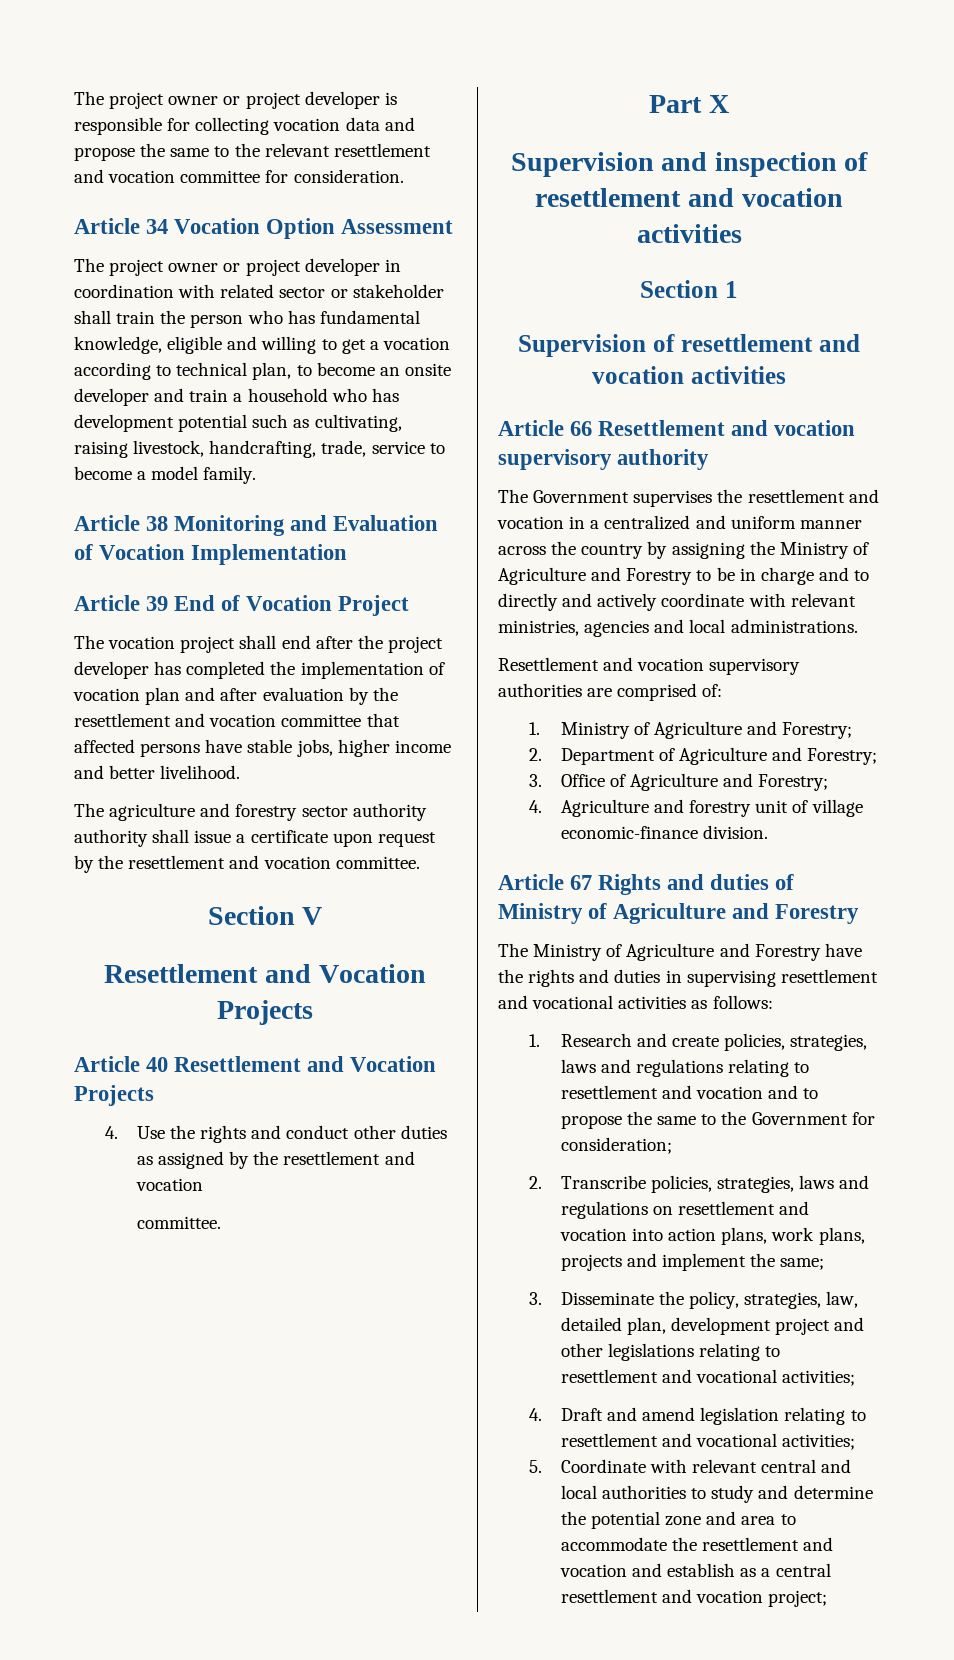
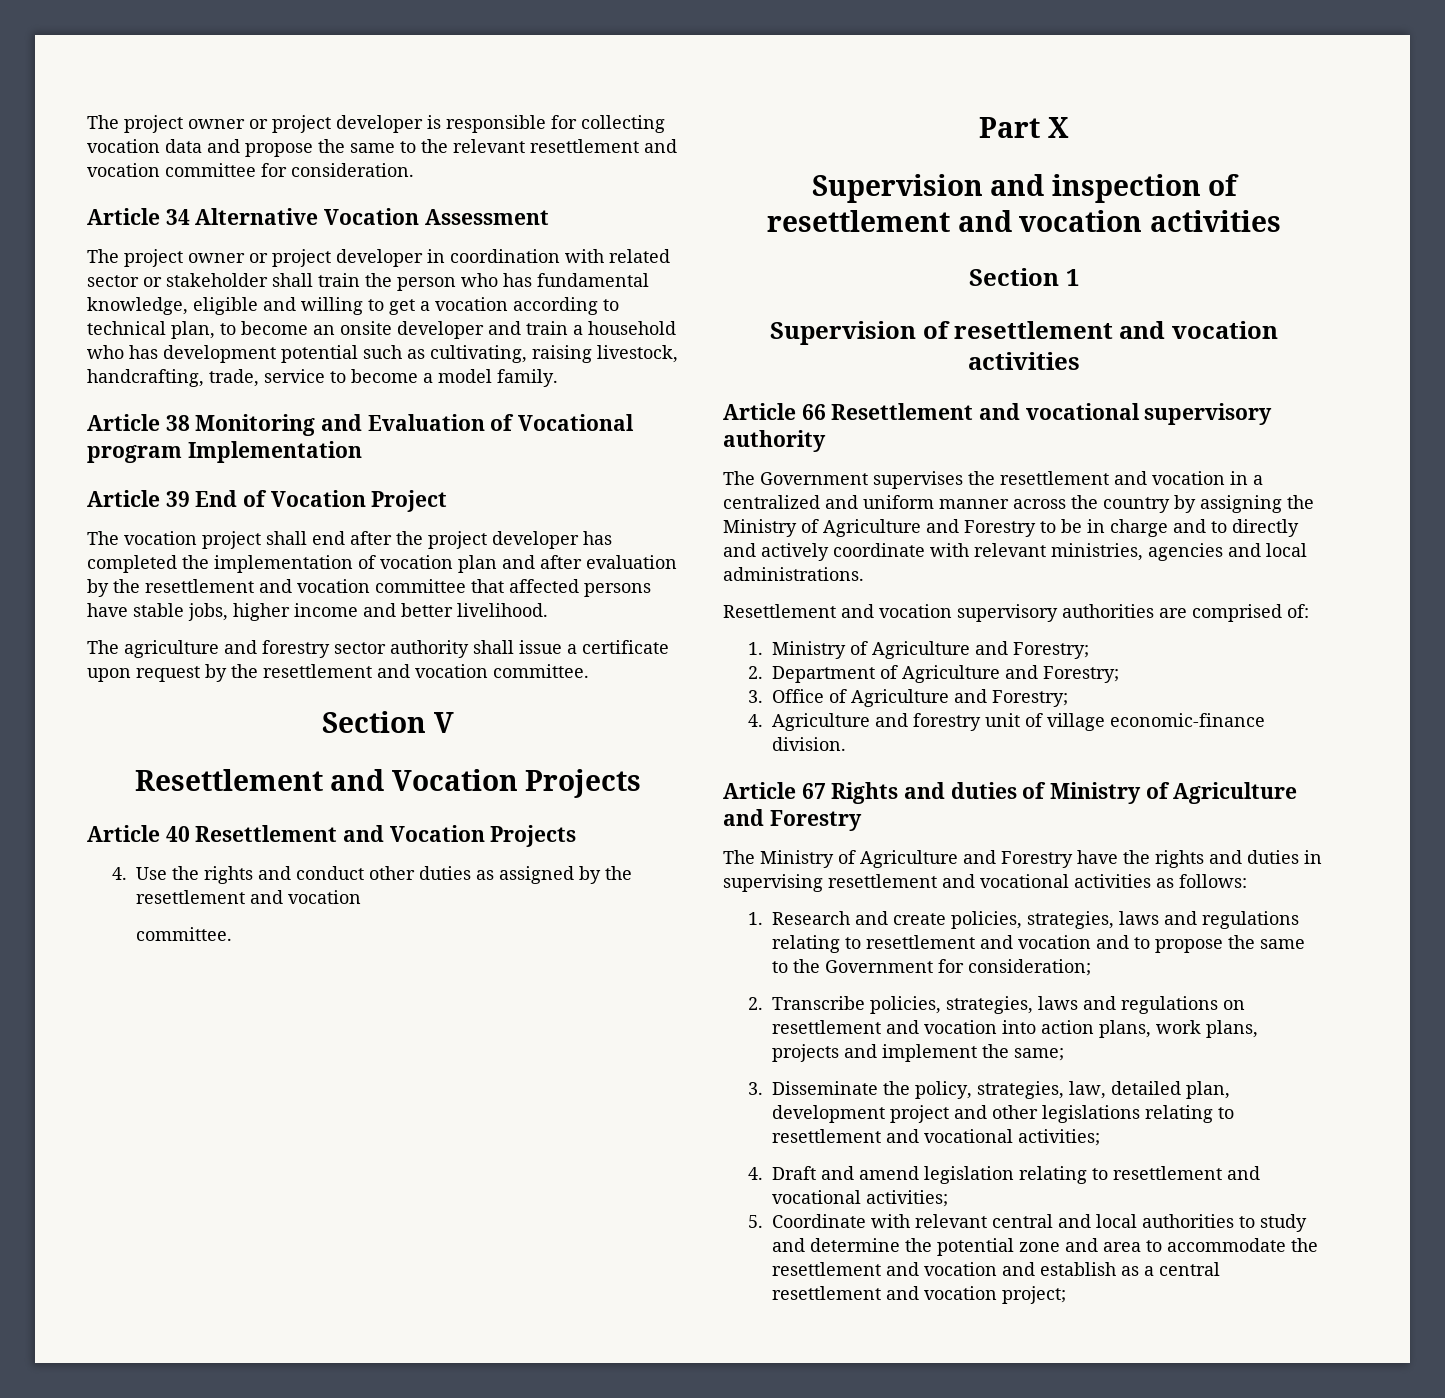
[174,218,336,239] Vocation Option -> [195,208,420,225] Alternative Vocation
[99,544,186,560] Vocation -> [518,414,635,431] [87,445,182,463] Vocational program
[74,829,148,847] authority -> (469, 649) none
[774,420,856,436] vocation -> [1025,403,1140,420] vocational

